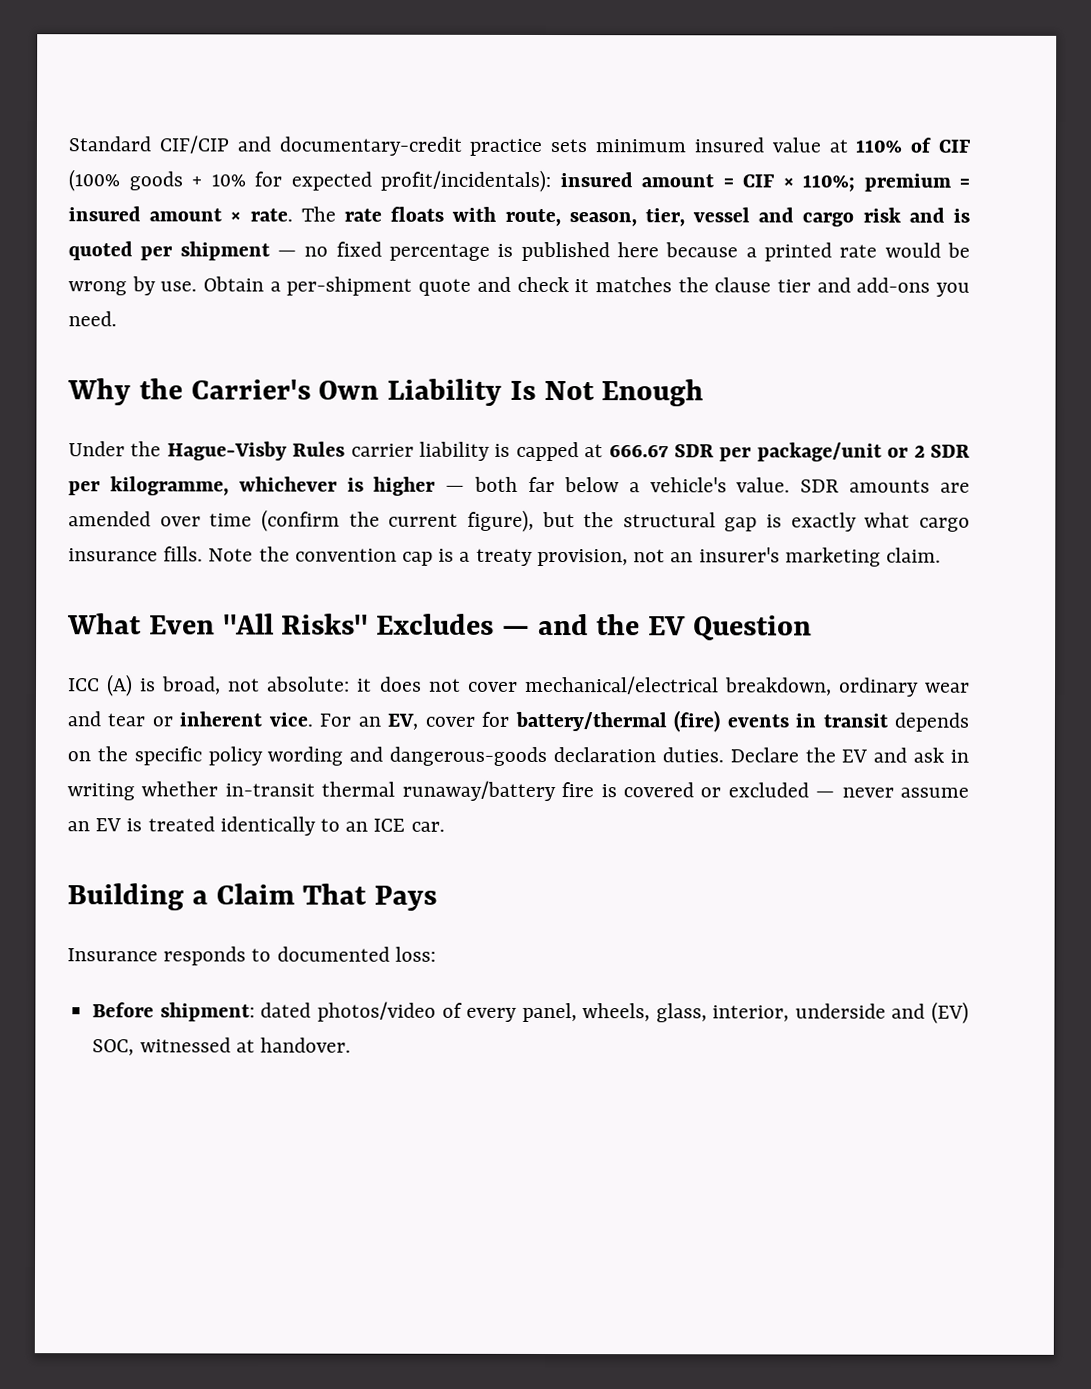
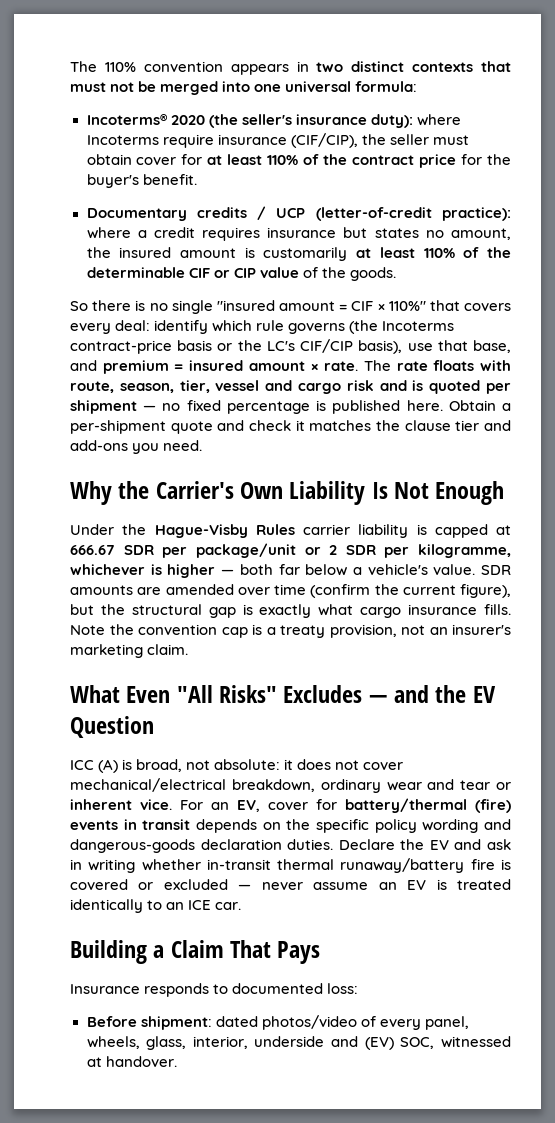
[68,135,971,156] [68,169,855,193] Standard CIF/CIP and documentary-credit practice sets minimum insured value at 110% of CIF (100% goods + 10% for expected profit/incidentals): insured amount = CIF × 110%; -> [70,61,511,75] [70,81,418,95] [86,114,461,128] [86,133,469,148] [86,154,511,168] [86,174,197,188] [86,206,512,221] [86,227,511,241] [86,247,512,261] [86,267,396,281] [70,300,512,314] [70,320,455,334] [70,339,512,354] [70,360,97,371] The 110% convention appears in two distinct contexts that must not be merged into one universal formula: // Incoterms® 2020 (the seller's insurance duty): where Incoterms require insurance (CIF/CIP), the seller must obtain cover for at least 110% of the contract price for the buyer's benefit. // Documentary credits / UCP (letter-of-credit practice): where a credit requires insurance but states no amount, the insured amount is customarily at least 110% of the determinable CIF or CIP value of the goods. // So there is no single "insured amount = CIF × 110%" that covers every deal: identify which rule governs (the Incoterms contract-price basis or the LC's CIF/CIP basis), use that base, and
[616,242,971,262] [68,276,198,296] here because a printed rate would be wrong by use. -> [406,400,443,411] here.

